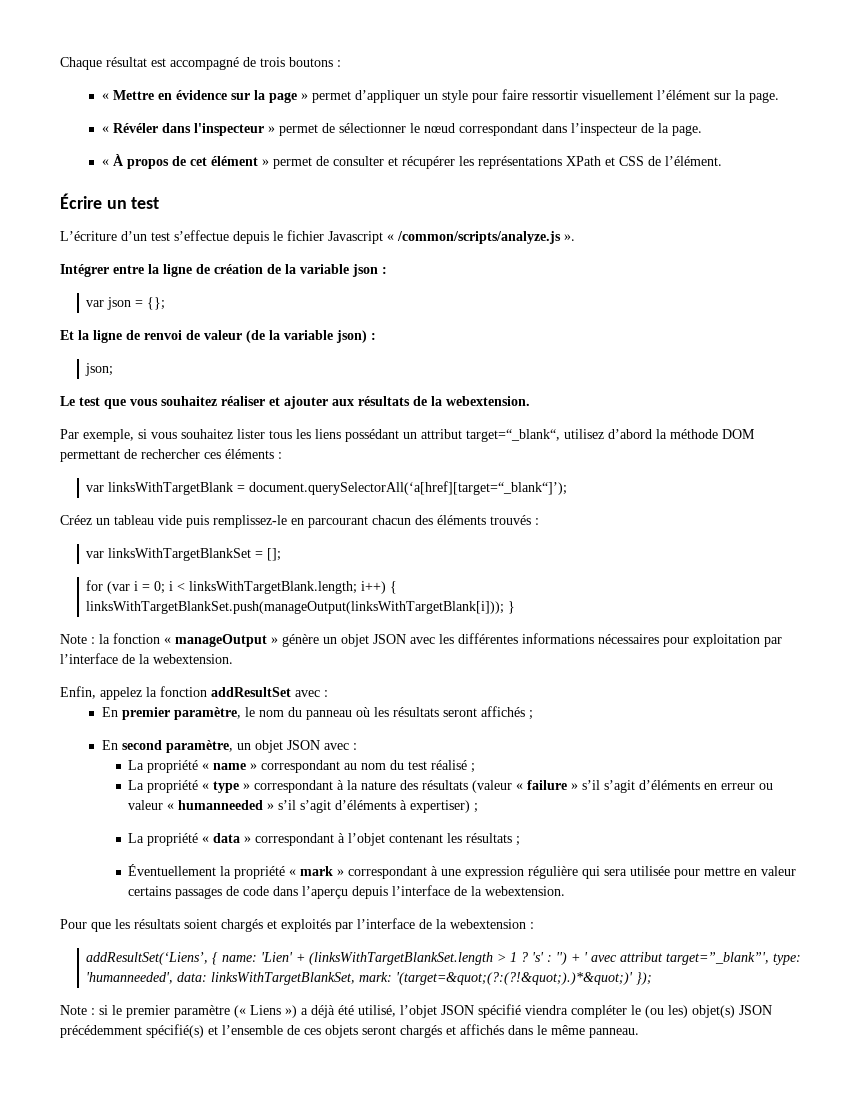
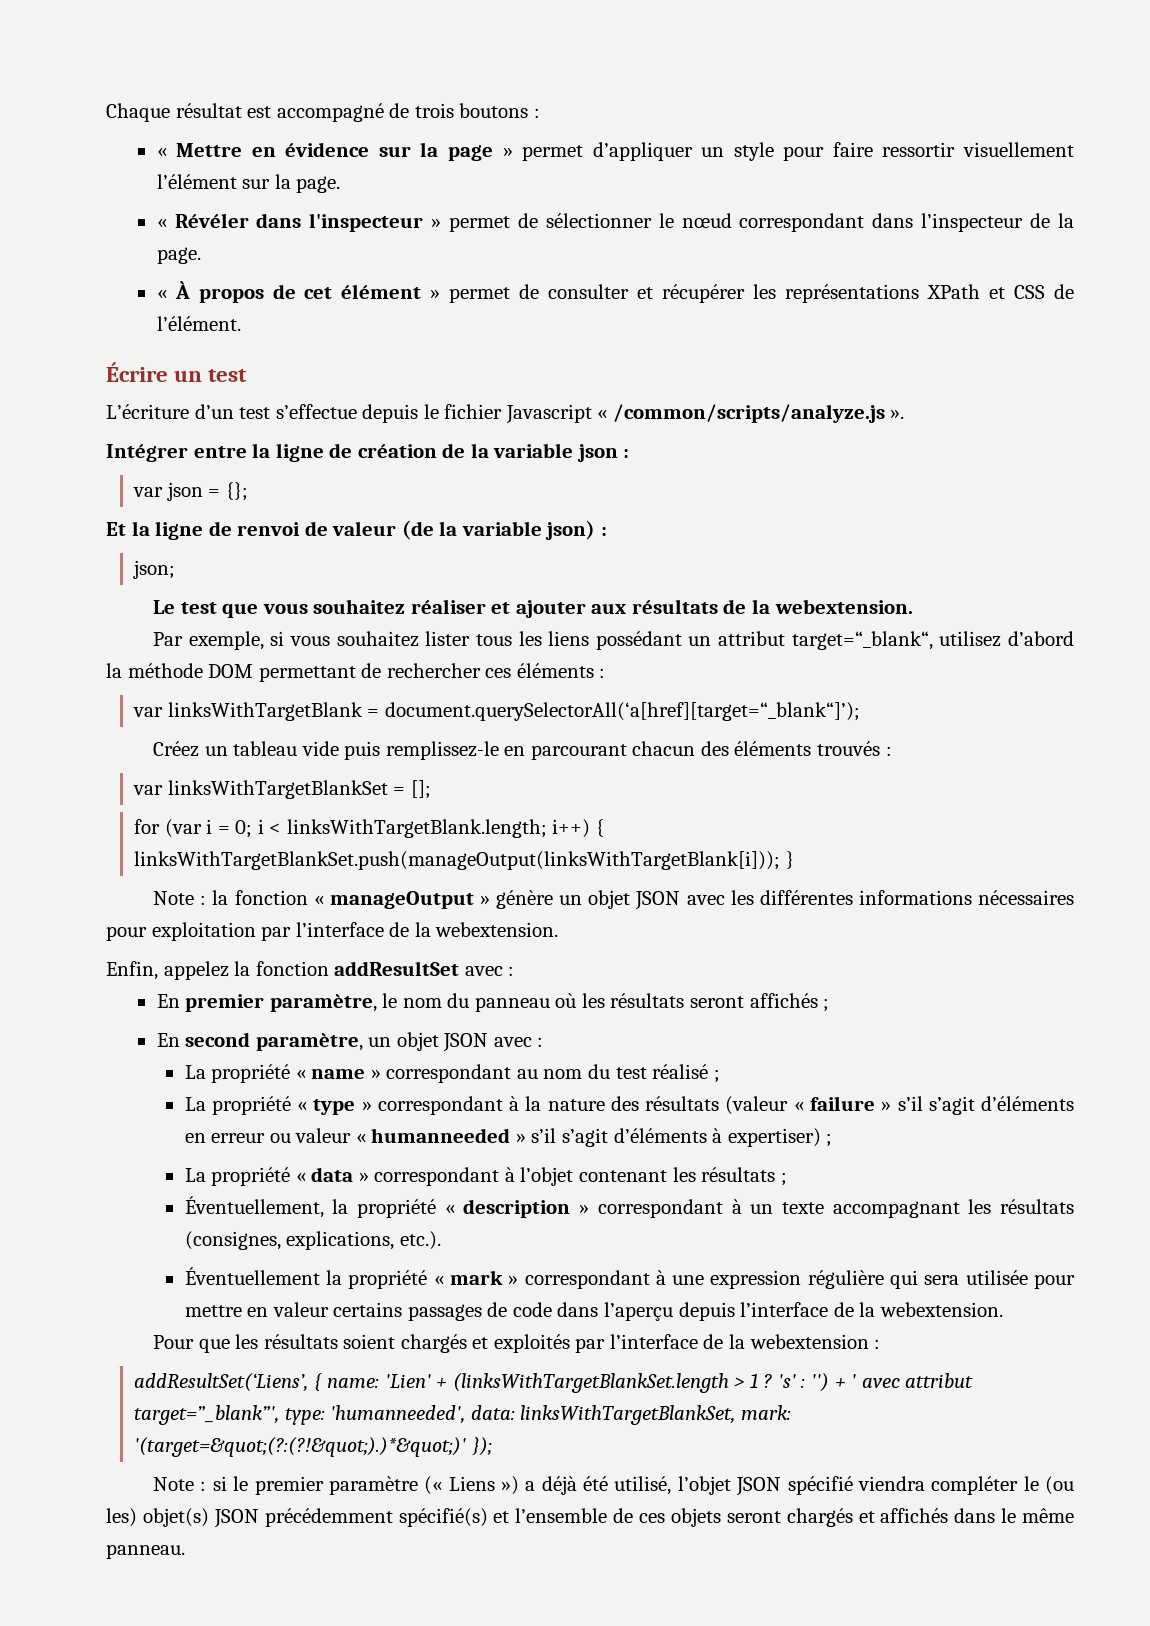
(521, 841) none -> [184,1196,1075,1218] [184,1231,441,1250] // Éventuellement, la propriété « description » correspondant à un texte accompagnant les résultats (consignes, explications, etc.).

